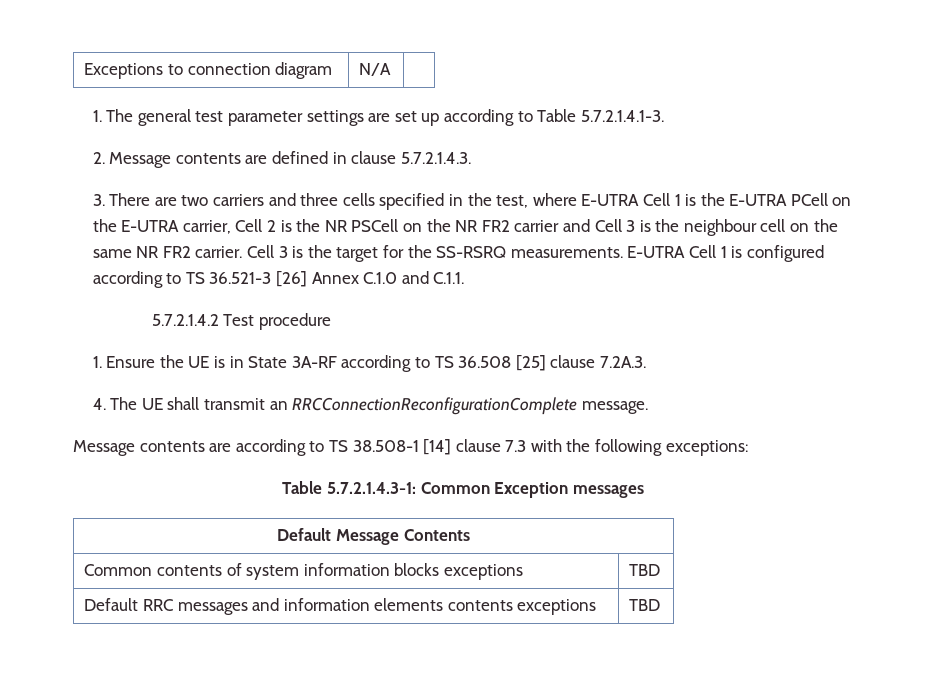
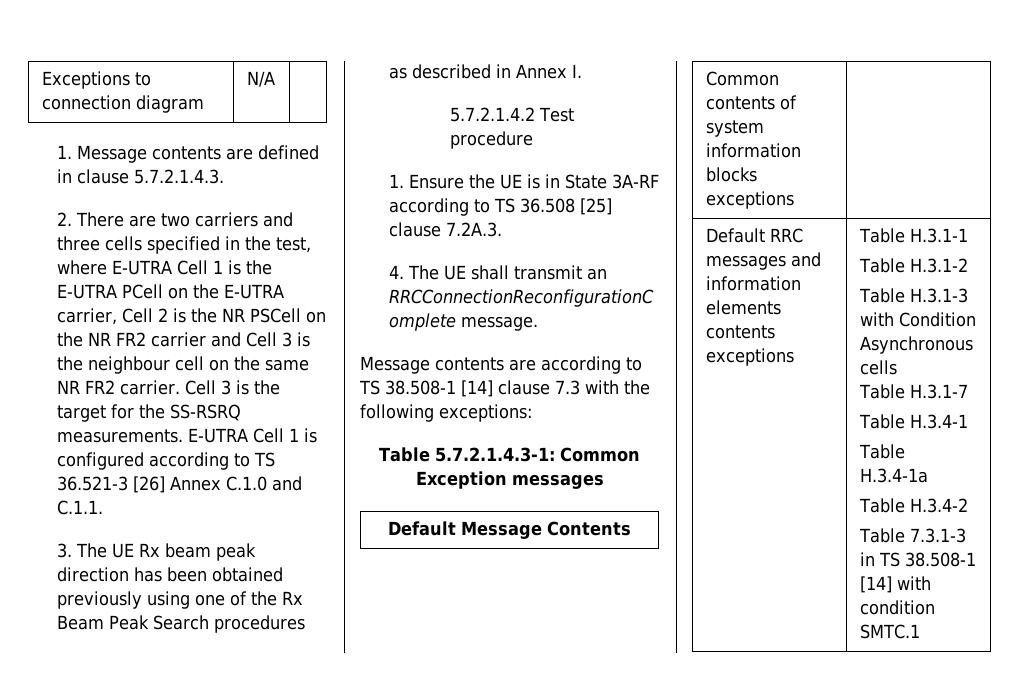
[106,109,664,126] [92,152,105,164] The general test parameter settings are set up according to Table 5.7.2.1.4.1-3. // 2. -> (72, 152) none
[92,194,105,206] 3. -> [56,212,72,226] 2.
(465, 278) none -> [56,543,256,561] [56,567,283,582] [56,591,303,609] [56,615,305,633] [388,64,582,79] // 3. The UE Rx beam peak direction has been obtained previously using one of the Rx Beam Peak Search procedures as described in Annex I.
[629,564,661,576] TBD -> (794, 200) none
[629,599,661,611] TBD -> [858,228,968,243] [858,258,968,273] [858,288,968,303] [859,312,976,327] [859,336,973,354] [859,360,897,375] [858,384,968,399] [858,414,968,429] [858,444,905,459] [859,468,928,483] [858,498,968,513] [858,528,966,543] [859,552,976,567] [859,576,931,593] [859,600,935,615] [859,624,920,639] Table H.3.1-1 // Table H.3.1-2 // Table H.3.1-3 with Condition Asynchronous cells // Table H.3.1-7 // Table H.3.4-1 // Table H.3.4-1a // Table H.3.4-2 // Table 7.3.1-3 in TS 38.508-1 [14] with condition SMTC.1

